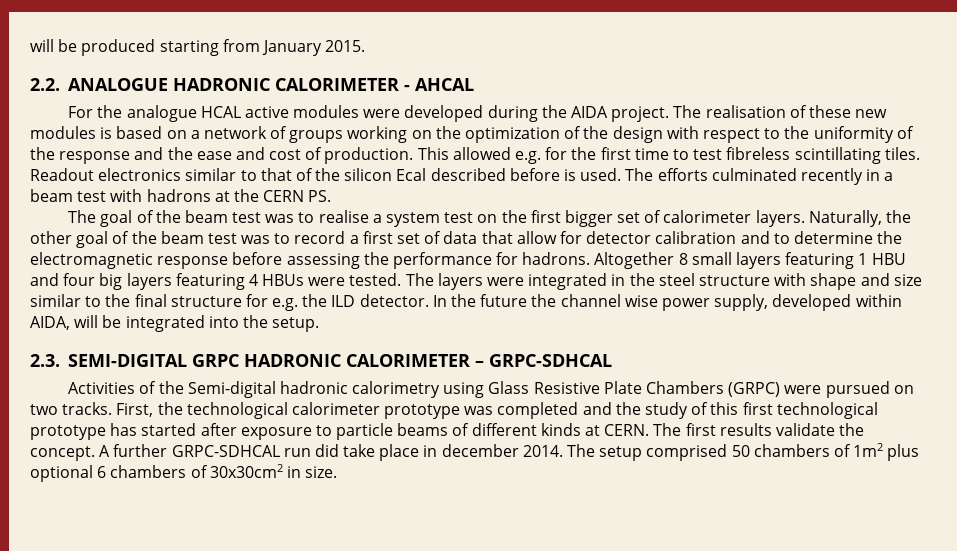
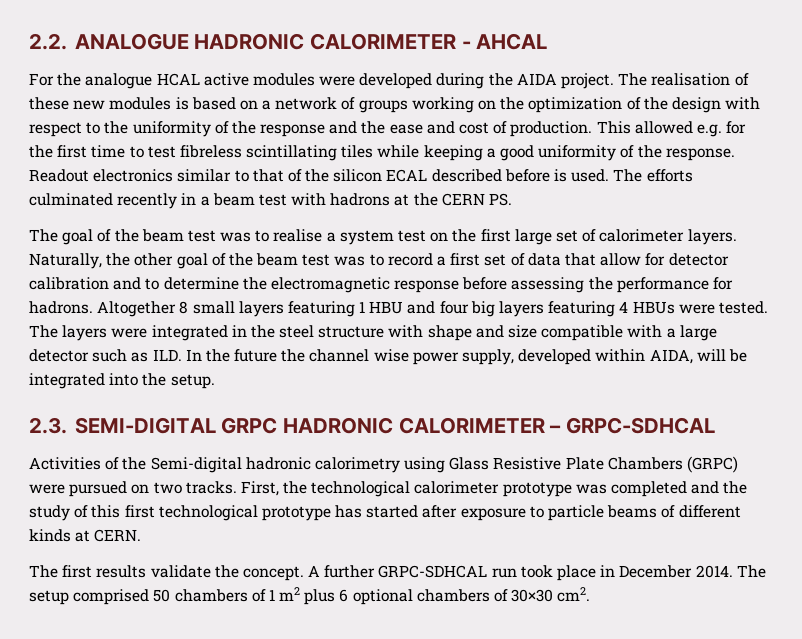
[30,39,366,56] will be produced starting from January 2015. // -> (29, 41) none
[884,147,920,160] tiles. -> [341,145,735,161] tiles while keeping a good uniformity of the response.
[396,168,427,181] Ecal -> [386,169,428,182] ECAL
[564,210,613,227] bigger -> [514,229,552,245] large
[30,294,429,311] similar to the final structure for e.g. the ILD detector. -> [541,325,717,341] [29,349,182,362] compatible with a large detector such as ILD.
(650, 430) none -> (142, 535) //
[314,444,376,457] did take -> [520,565,553,578] took
[441,444,519,457] december -> [619,565,693,578] December
[853,443,920,461] [30,464,338,482] 1m2 plus optional 6 chambers of 30x30cm2 in size. -> [268,587,591,605] 1 m2 plus 6 optional chambers of 30×30 cm2.

